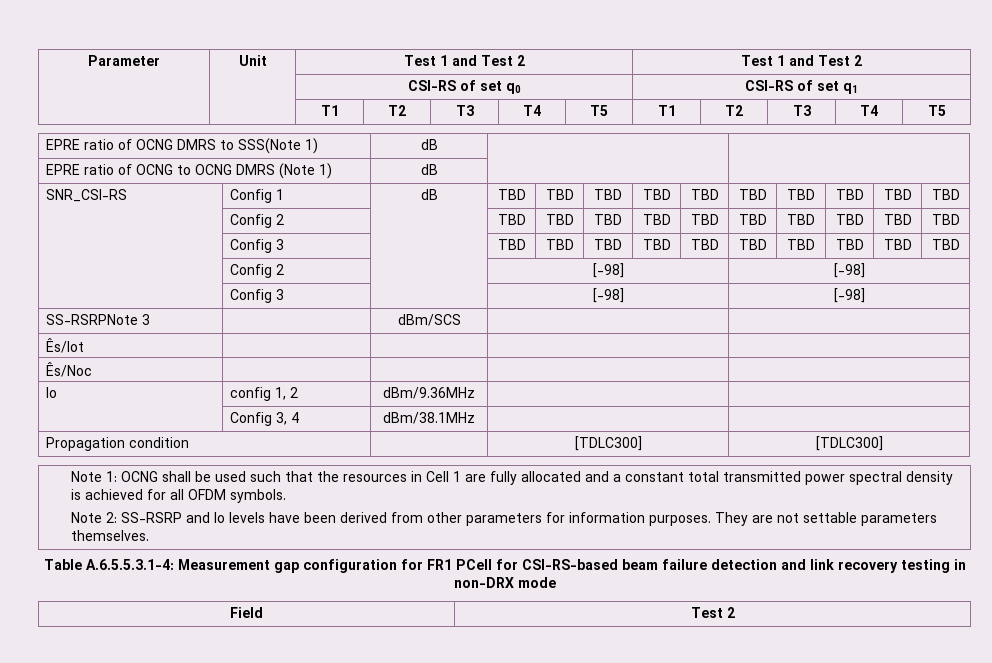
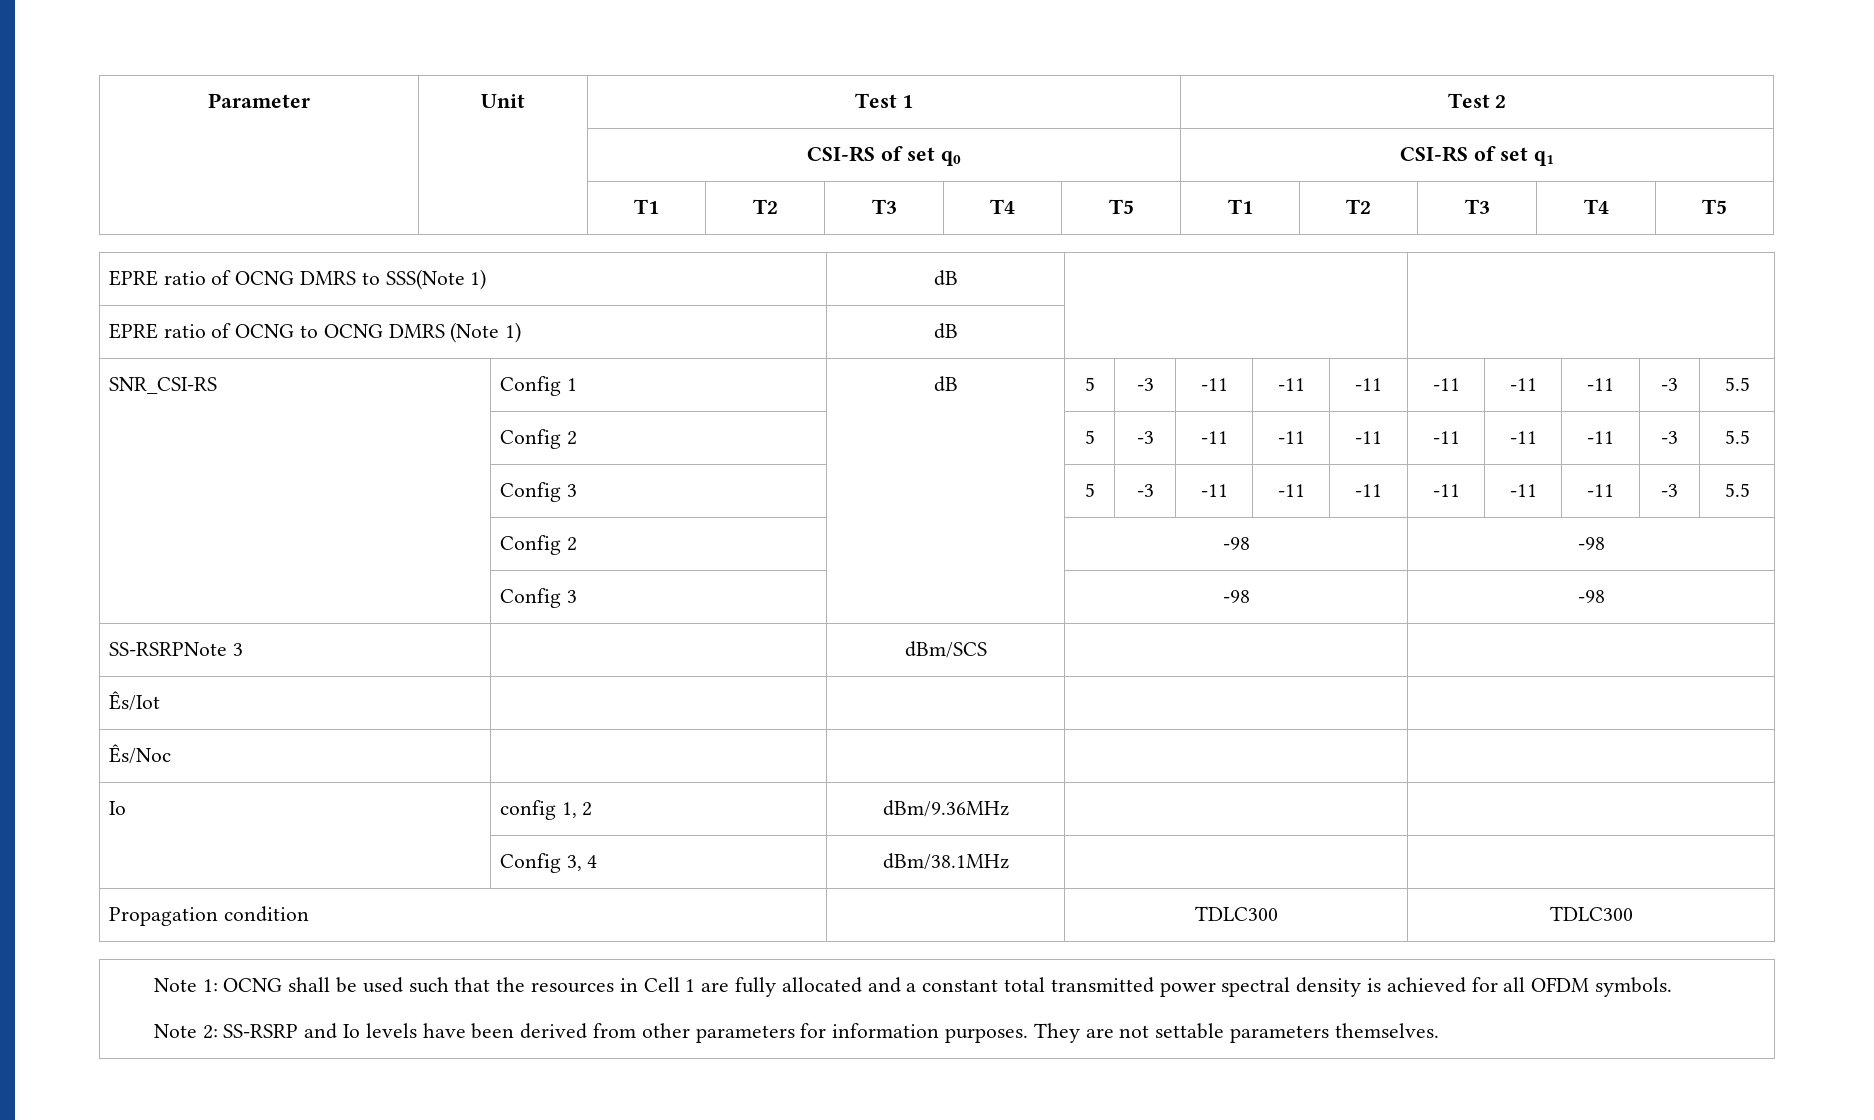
[451,55,525,66] [741,55,814,66] and Test 2 | Test 1 and -> (914, 101) |
[497,189,526,200] [545,189,574,200] [594,189,622,200] [642,189,671,200] [690,189,719,200] [738,189,767,200] [787,189,815,200] [835,189,864,200] [883,189,912,200] [931,189,960,200] [230,214,285,228] [497,214,526,225] [545,214,574,225] [594,214,622,225] [642,214,671,225] [690,214,719,225] [738,214,767,225] [787,214,815,225] [835,214,864,225] [883,214,912,225] [931,214,960,225] [230,239,285,253] [497,239,526,250] [545,239,574,250] [594,239,622,250] [642,239,671,250] [690,239,719,250] [738,239,767,250] [787,239,815,250] [835,239,864,250] [883,239,912,250] [931,239,960,250] [230,264,285,278] [592,263,624,278] [833,263,865,278] [230,289,285,303] [592,288,624,303] [833,288,865,303] TBD | TBD | TBD | TBD | TBD | TBD | TBD | TBD | TBD | TBD // | Config 2 | | TBD | TBD | TBD | TBD | TBD | TBD | TBD | TBD | TBD | TBD // | Config 3 | | TBD | TBD | TBD | TBD | TBD | TBD | TBD | TBD | TBD | TBD // | Config 2 | | [-98] | [-98] // | Config 3 | | [-98] | [-98] -> [1084,377,1095,391] [1136,378,1154,391] [1200,378,1228,391] [1277,378,1305,391] [1355,378,1382,391] [1432,378,1460,391] [1509,378,1537,391] [1587,378,1614,391] [1661,378,1678,391] [1724,377,1750,391] [499,429,577,449] [1084,430,1095,444] [1136,431,1154,444] [1200,431,1228,444] [1277,431,1305,444] [1355,431,1382,444] [1432,431,1460,444] [1509,431,1537,444] [1587,431,1614,444] [1661,431,1678,444] [1724,430,1750,444] [499,482,577,502] [1084,483,1095,497] [1136,484,1154,497] [1200,484,1228,497] [1277,484,1305,497] [1355,484,1382,497] [1432,484,1460,497] [1509,484,1537,497] [1587,484,1614,497] [1661,484,1678,497] [1724,483,1750,497] [499,535,577,555] [1222,537,1250,550] [1577,537,1605,550] [499,588,577,608] [1222,590,1250,603] [1577,590,1605,603] 5 | -3 | -11 | -11 | -11 | -11 | -11 | -11 | -3 | 5.5 // | Config 2 | | 5 | -3 | -11 | -11 | -11 | -11 | -11 | -11 | -3 | 5.5 // | Config 3 | | 5 | -3 | -11 | -11 | -11 | -11 | -11 | -11 | -3 | 5.5 // | Config 2 | | -98 | -98 // | Config 3 | | -98 | -98
[574,436,642,451] [815,436,883,451] [TDLC300] | [TDLC300] -> [1194,906,1278,921] [1549,906,1633,921] TDLC300 | TDLC300
[43,559,966,573] [453,577,556,588] [230,607,263,618] [690,607,735,618] // Table A.6.5.5.3.1-4: Measurement gap configuration for FR1 PCell for CSI-RS-based beam failure detection and link recovery testing in non-DRX mode // Field | Test 2 -> (1439, 1030) none

